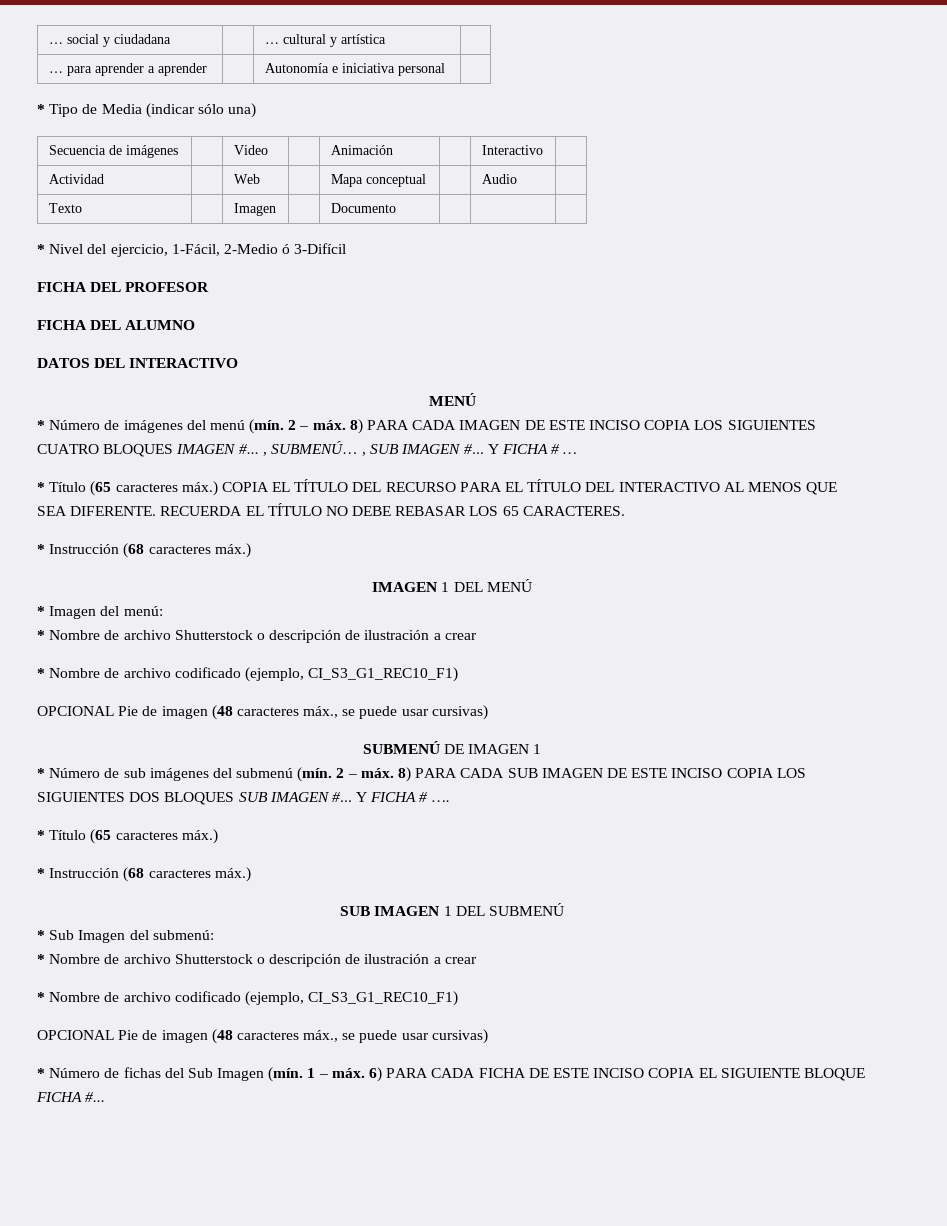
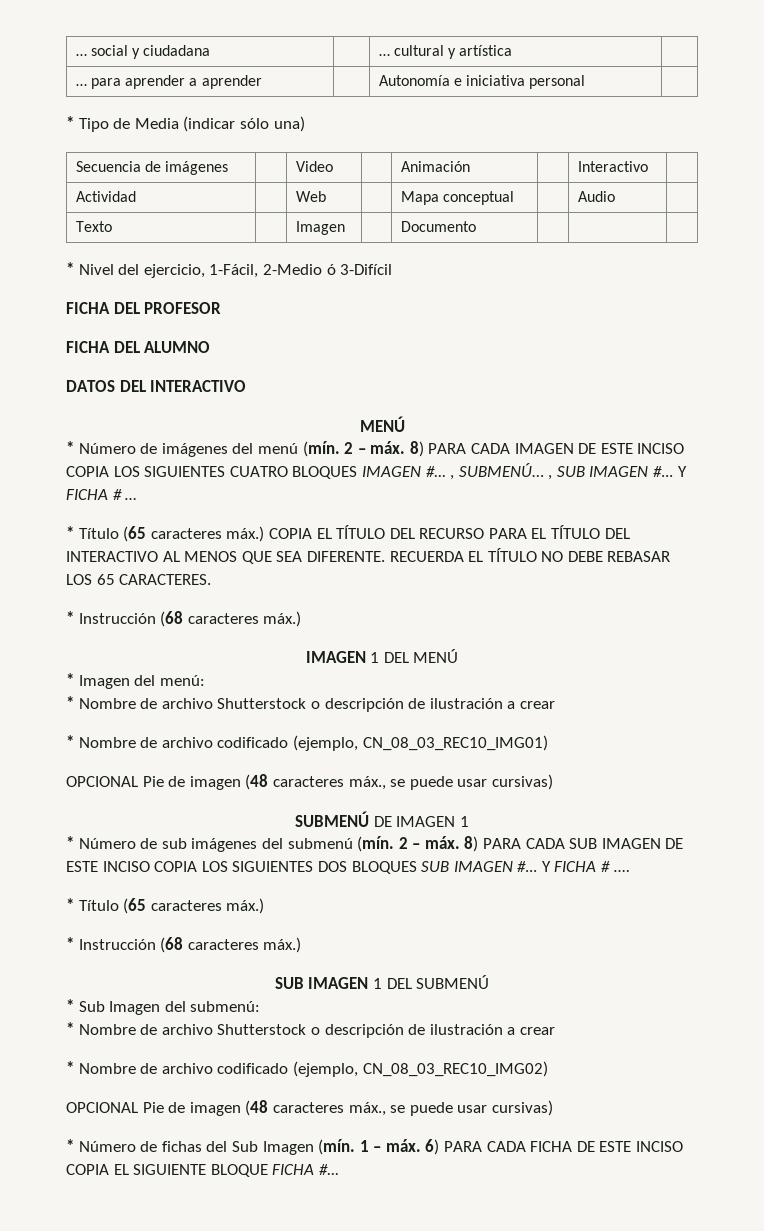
[308,667,459,682] CI_S3_G1_REC10_F1) -> [362,735,548,751] CN_08_03_REC10_IMG01)
[308,991,459,1006] CI_S3_G1_REC10_F1) -> [362,1061,548,1077] CN_08_03_REC10_IMG02)

